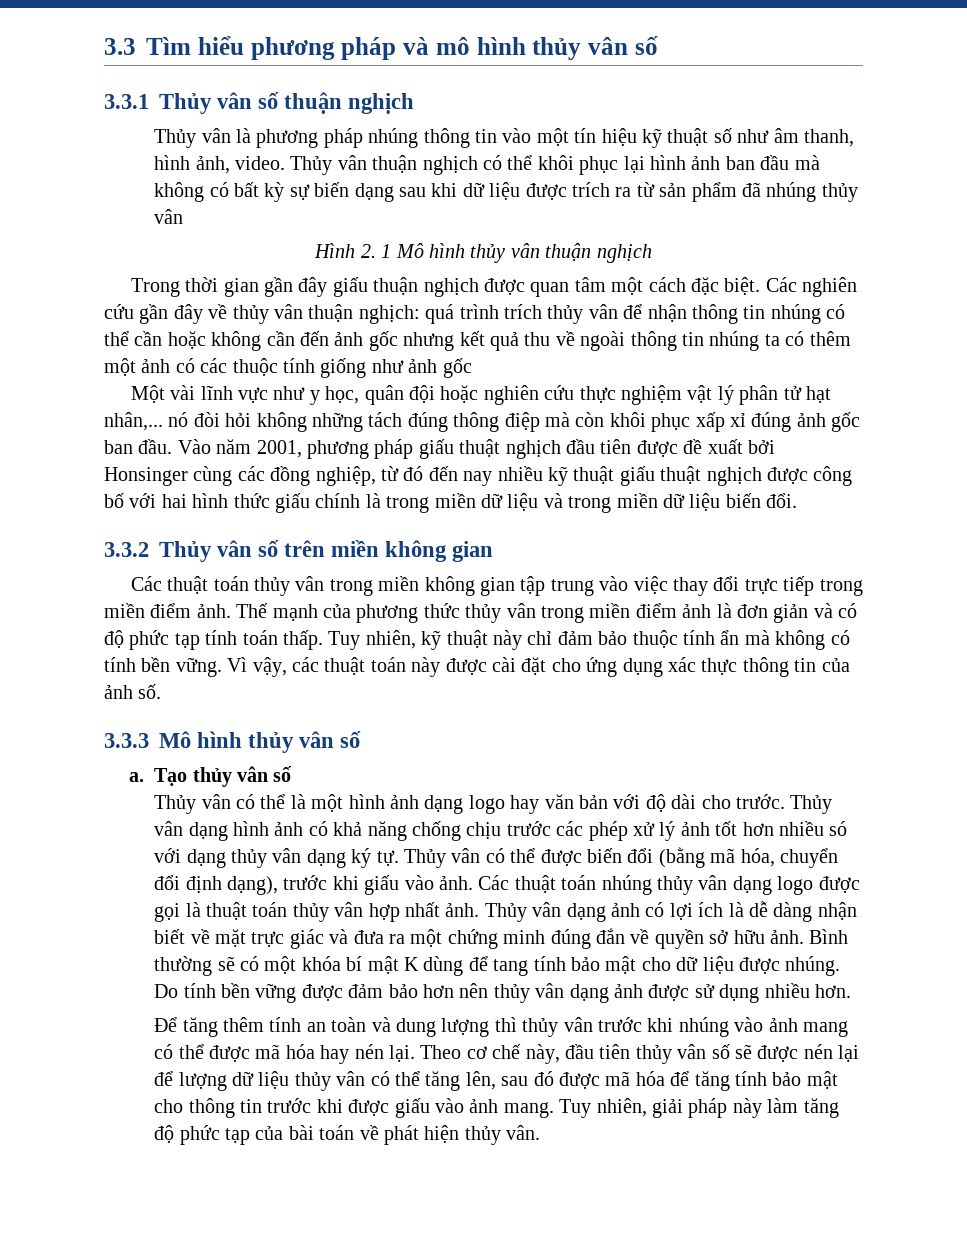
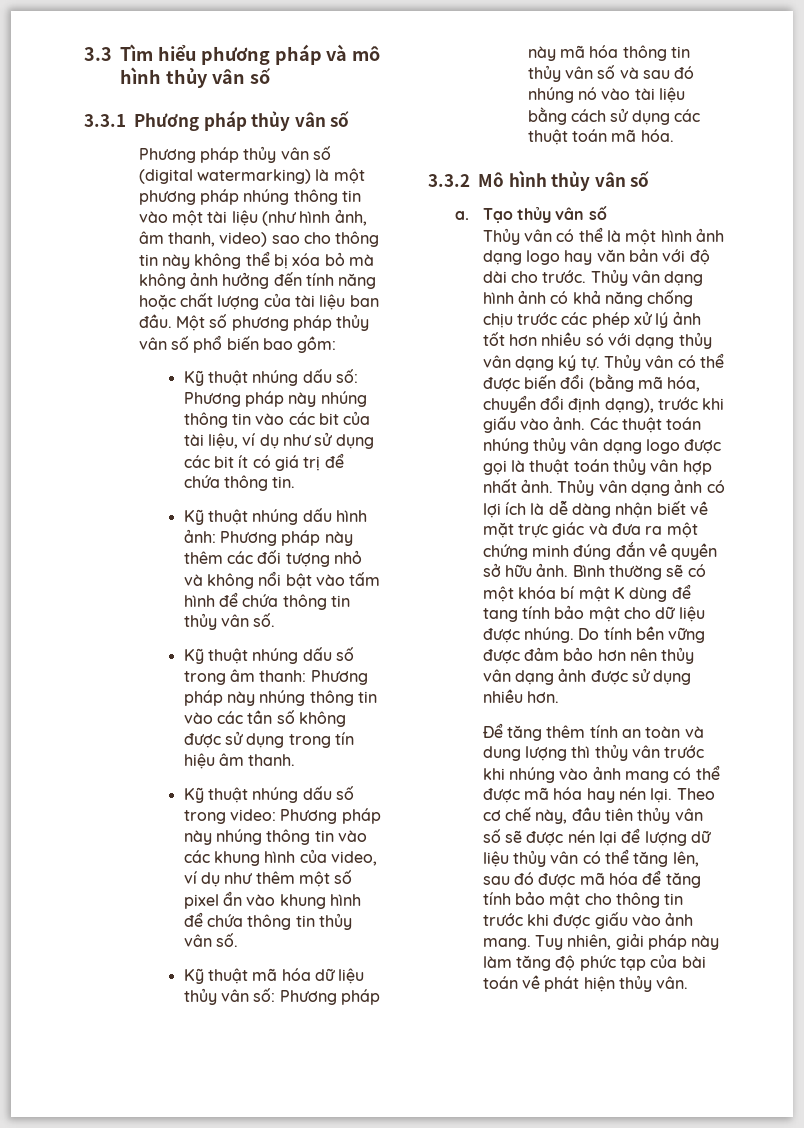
[159,92,415,114] [154,128,251,148] Thủy vân số thuận nghịch // Thủy vân là -> [134,111,350,131] [138,146,332,163] [138,168,365,184] Phương pháp thủy vân số // Phương pháp thủy vân số (digital watermarking) là một
[574,128,854,148] [154,155,820,175] [154,182,858,202] [154,209,184,224] [314,243,652,263] [130,277,858,297] [104,304,846,324] [104,331,851,351] [104,358,472,378] [130,385,831,405] [104,412,861,432] [104,439,775,459] [104,466,853,486] [104,493,798,513] [104,540,494,562] [130,576,863,596] [104,603,858,623] [104,630,850,650] [104,657,850,677] [104,684,162,699] [104,733,149,748] tín hiệu kỹ thuật số như âm thanh, hình ảnh, video. Thủy vân thuận nghịch có thể khôi phục lại hình ảnh ban đầu mà không có bất kỳ sự biến dạng sau khi dữ liệu được trích ra từ sản phẩm đã nhúng thủy vân // Hình 2. 1 Mô hình thủy vân thuận nghịch // Trong thời gian gần đây giấu thuận nghịch được quan tâm một cách đặc biệt. Các nghiên cứu gần đây về thủy vân thuận nghịch: quá trình trích thủy vân để nhận thông tin nhúng có thể cần hoặc không cần đến ảnh gốc nhưng kết quả thu về ngoài thông tin nhúng ta có thêm một ảnh có các thuộc tính giống như ảnh gốc // Một vài lĩnh vực như y học, quân đội hoặc nghiên cứu thực nghiệm vật lý phân tử hạt nhân,... nó đòi hỏi không những tách đúng thông điệp mà còn khôi phục xấp xỉ đúng ảnh gốc ban đầu. Vào năm 2001, phương pháp giấu thuật nghịch đầu tiên được đề xuất bởi Honsinger cùng các đồng nghiệp, từ đó đến nay nhiều kỹ thuật giấu thuật nghịch được công bố với hai hình thức giấu chính là trong miền dữ liệu và trong miền dữ liệu biến đổi. // 3.3.2 Thủy vân số trên miền không gian // Các thuật toán thủy vân trong miền không gian tập trung vào việc thay đổi trực tiếp trong miền điểm ảnh. Thế mạnh của phương thức thủy vân trong miền điểm ảnh là đơn giản và có độ phức tạp tính toán thấp. Tuy nhiên, kỹ thuật này chỉ đảm bảo thuộc tính ẩn mà không có tính bền vững. Vì vậy, các thuật toán này được cài đặt cho ứng dụng xác thực thông tin của ảnh số. // 3.3.3 -> [207,209,367,226] [138,231,380,247] [138,251,375,269] [138,272,377,289] [138,293,379,310] [138,314,370,331] [138,335,337,353] [183,369,359,386] [183,391,367,407] [183,411,371,428] [183,432,374,449] [183,453,344,471] [183,475,296,491] [183,508,368,525] [183,529,353,546] [183,550,363,567] [183,571,381,589] [183,592,351,610] [183,613,276,630] [183,647,355,664] [183,669,368,685] [183,690,378,706] [183,710,347,727] [183,731,355,748] [183,753,296,769] [183,786,355,803] [183,808,381,824] [183,829,368,845] [183,849,378,866] [183,870,353,887] [183,891,362,909] [183,912,353,930] [183,933,239,947] [183,968,365,984] [183,988,381,1005] [527,45,691,61] [527,65,695,82] [527,87,686,103] [527,107,701,125] [527,129,674,145] [428,174,470,187] tài liệu (như hình ảnh, âm thanh, video) sao cho thông tin này không thể bị xóa bỏ mà không ảnh hưởng đến tính năng hoặc chất lượng của tài liệu ban đầu. Một số phương pháp thủy vân số phổ biến bao gồm: // Kỹ thuật nhúng dấu số: Phương pháp này nhúng thông tin vào các bit của tài liệu, ví dụ như sử dụng các bit ít có giá trị để chứa thông tin. // Kỹ thuật nhúng dấu hình ảnh: Phương pháp này thêm các đối tượng nhỏ và không nổi bật vào tấm hình để chứa thông tin thủy vân số. // Kỹ thuật nhúng dấu số trong âm thanh: Phương pháp này nhúng thông tin vào các tần số không được sử dụng trong tín hiệu âm thanh. // Kỹ thuật nhúng dấu số trong video: Phương pháp này nhúng thông tin vào các khung hình của video, ví dụ như thêm một số pixel ẩn vào khung hình để chứa thông tin thủy vân số. // Kỹ thuật mã hóa dữ liệu thủy vân số: Phương pháp này mã hóa thông tin thủy vân số và sau đó nhúng nó vào tài liệu bằng cách sử dụng các thuật toán mã hóa. // 3.3.2

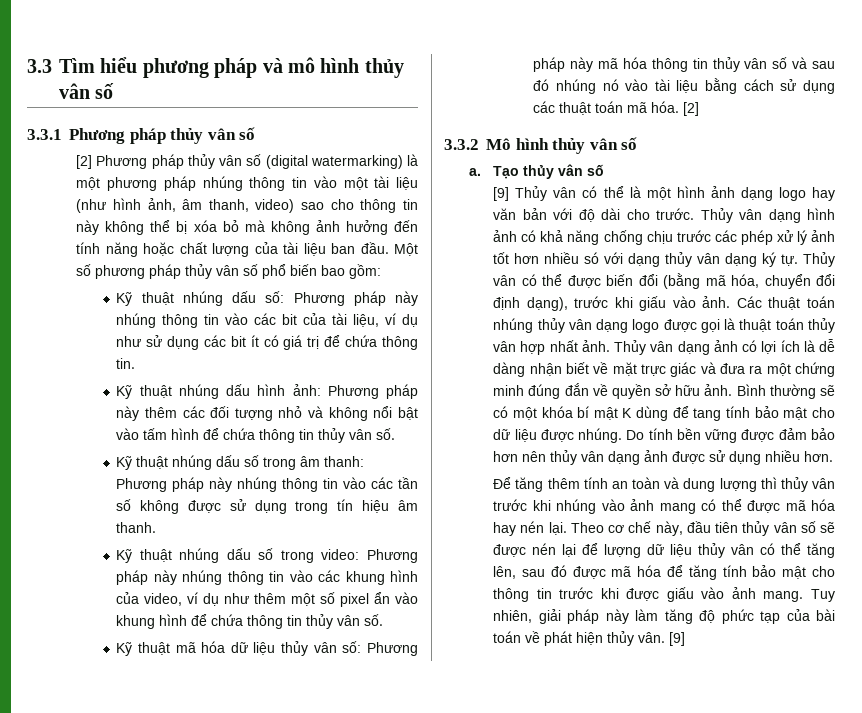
(350, 119) none -> [76,155,93,169] [2]
(674, 135) none -> [683,102,700,116] [2]
(607, 213) none -> [493,187,510,201] [9]
(689, 982) none -> [669,632,686,646] [9]

